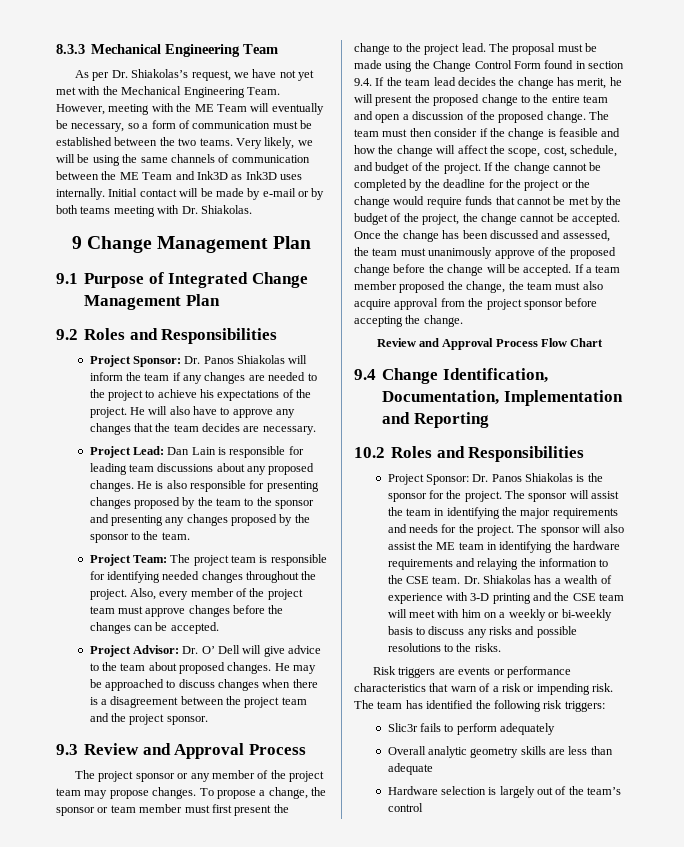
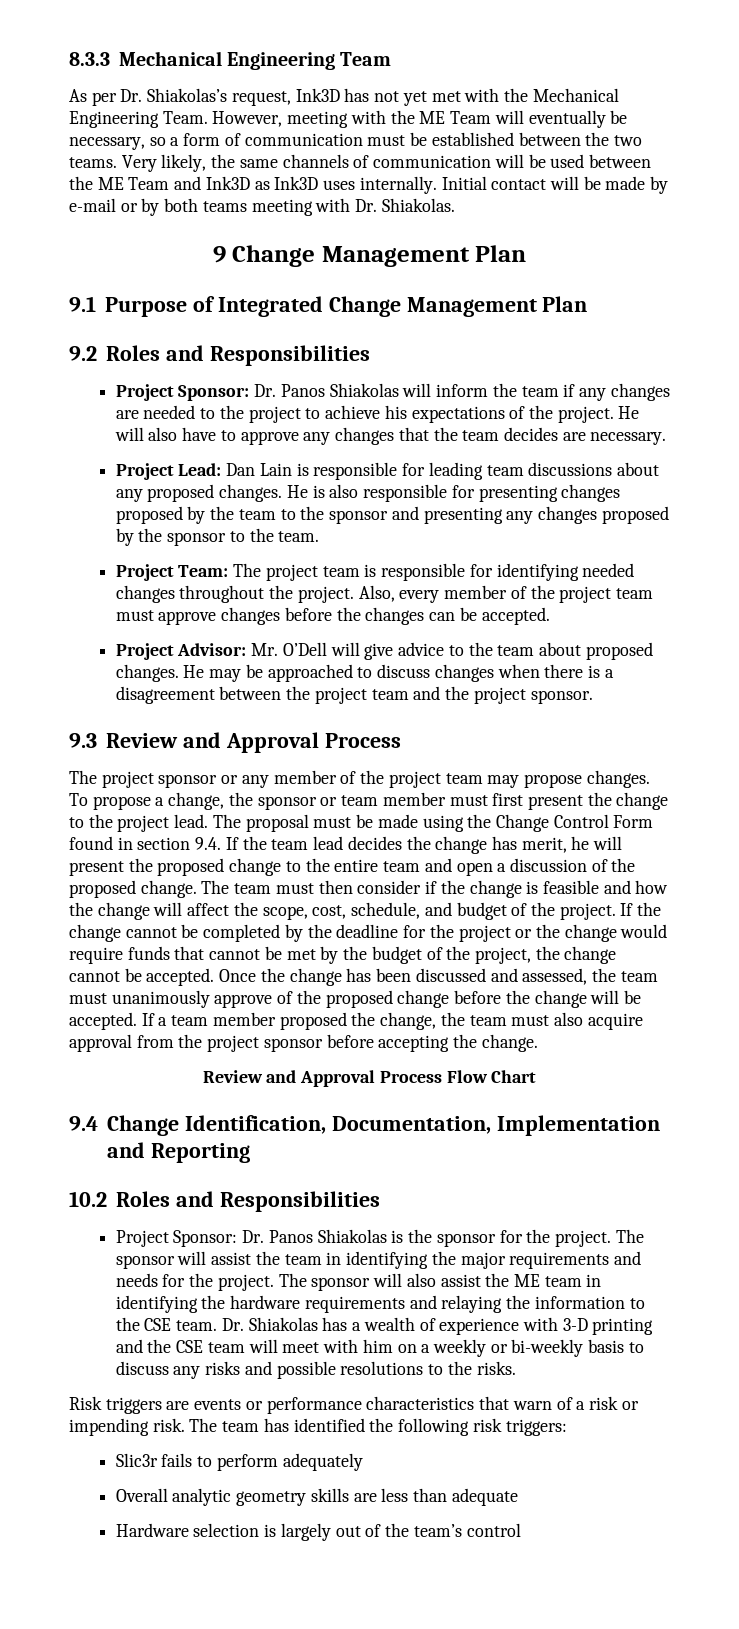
[233,69,277,78] we have -> [295,88,370,102] Ink3D has
[297,140,313,146] [56,154,120,166] we will be using -> (207, 163) none
(310, 159) none -> [494,154,585,168] will be used
[182,645,241,654] Dr. O’ Dell -> [251,642,327,656] Mr. O’Dell

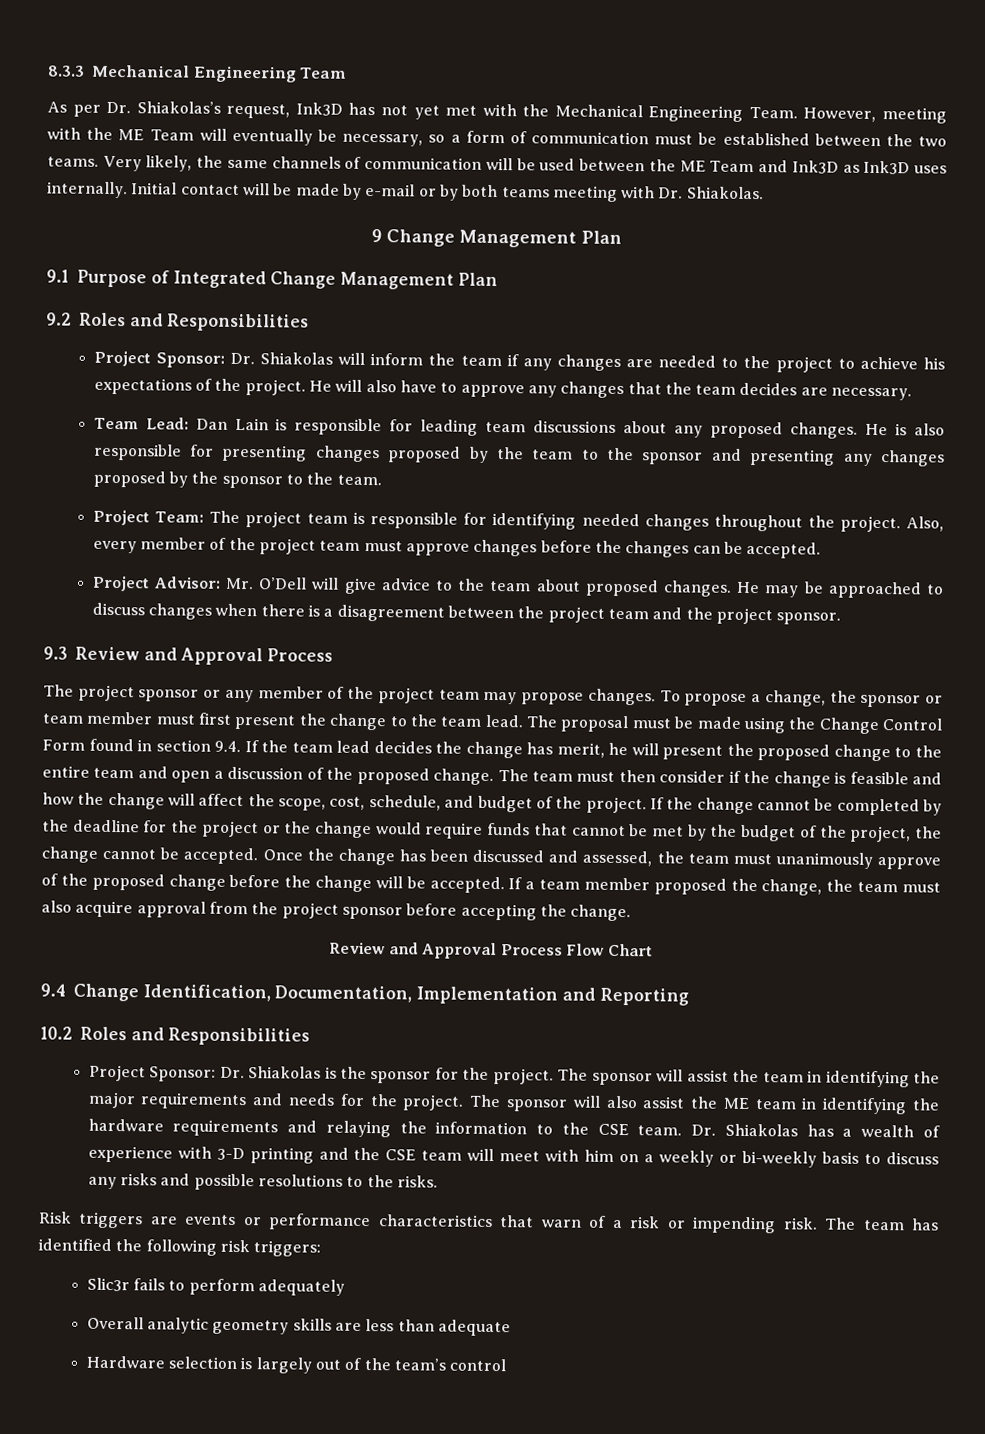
[280,384,325,397] Panos -> (255, 358) none
[115,463,174,480] Project -> [93,417,139,430] Team
[117,815,170,832] project -> [440,716,483,727] team
[268,1230,313,1243] Panos -> (245, 1072) none

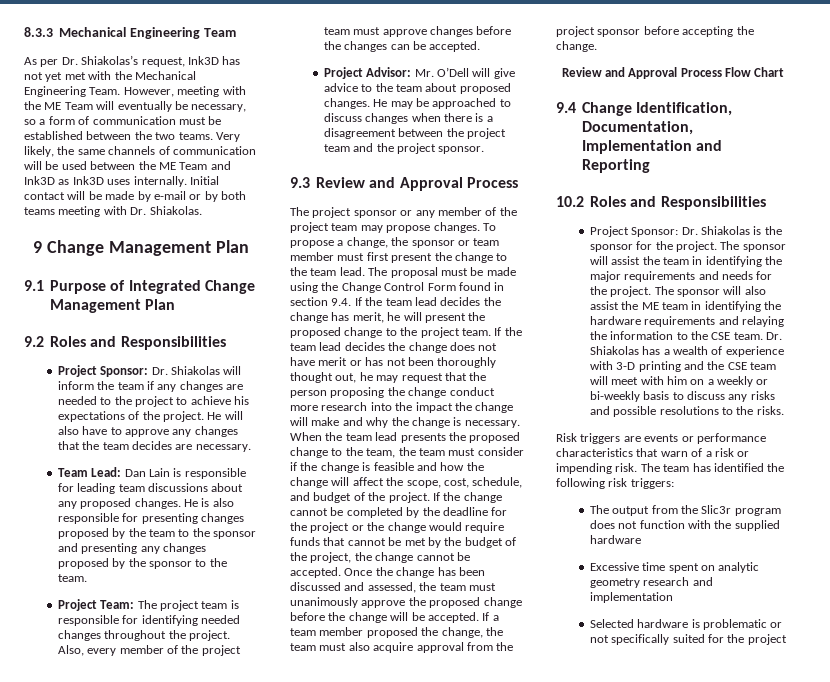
[42,765,656,786] entire team and open a discussion of the proposed change. The team must then -> [420,327,522,338] [290,342,498,353] [290,357,497,368] [290,372,487,383] [290,387,495,398] [290,402,514,413] [290,417,520,428] [290,432,521,443] [290,447,476,458] project team. If the team lead decides the change does not have merit or has not been thoroughly thought out, he may request that the person proposing the change conduct more research into the impact the change will make and why the change is necessary. When the team lead presents the proposed change to the team, the team must
[41,873,58,886] of -> (406, 604) none
[86,1277,345,1296] [86,1316,511,1337] [85,1355,507,1374] Slic3r fails to perform adequately // Overall analytic geometry skills are less than adequate // Hardware selection is largely out of the team’s control -> [589,505,781,516] [589,520,780,531] [589,535,641,544] [589,562,760,573] [589,577,713,588] [589,592,673,603] [589,619,783,630] [589,634,787,645] The output from the Slic3r program does not function with the supplied hardware // Excessive time spent on analytic geometry research and implementation // Selected hardware is problematic or not specifically suited for the project

